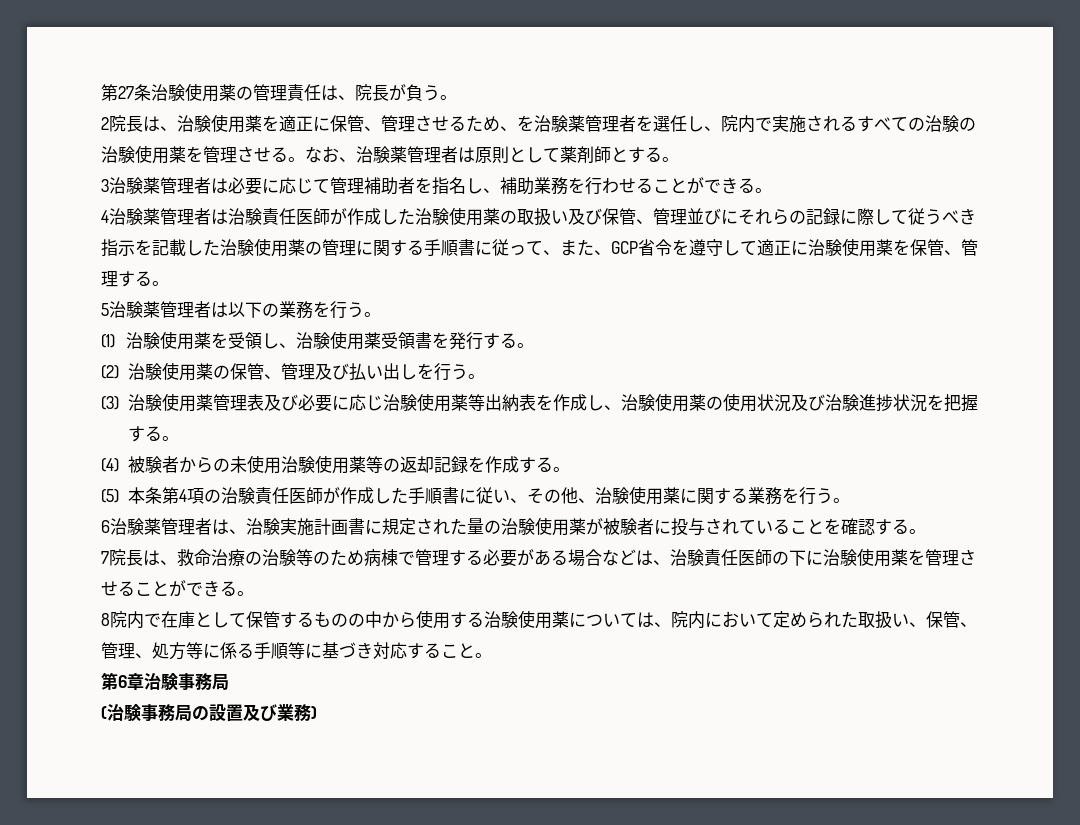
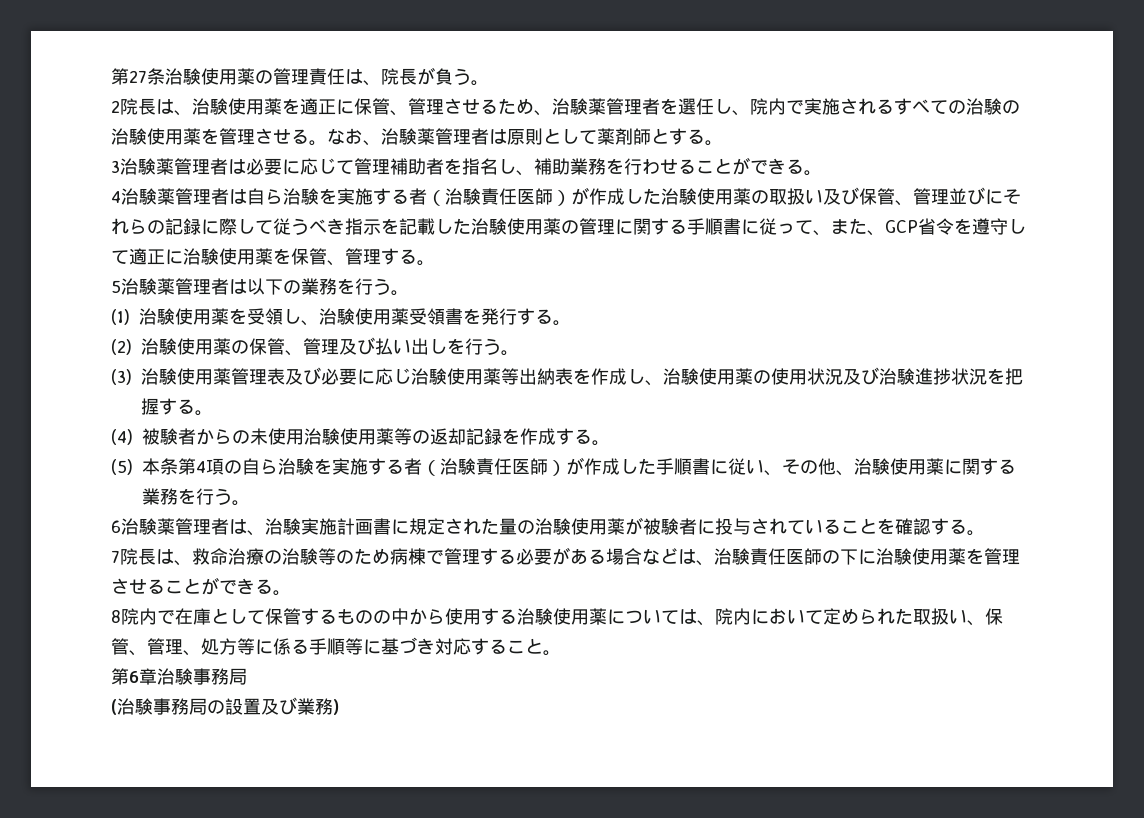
[517,115,534,131] を -> (552, 113) none
[228,208,330,225] 治験責任医師 -> [247,188,571,206] 自ら治験を実施する者（治験責任医師）
[220,487,323,504] 治験責任医師 -> [242,458,566,476] 自ら治験を実施する者（治験責任医師）

